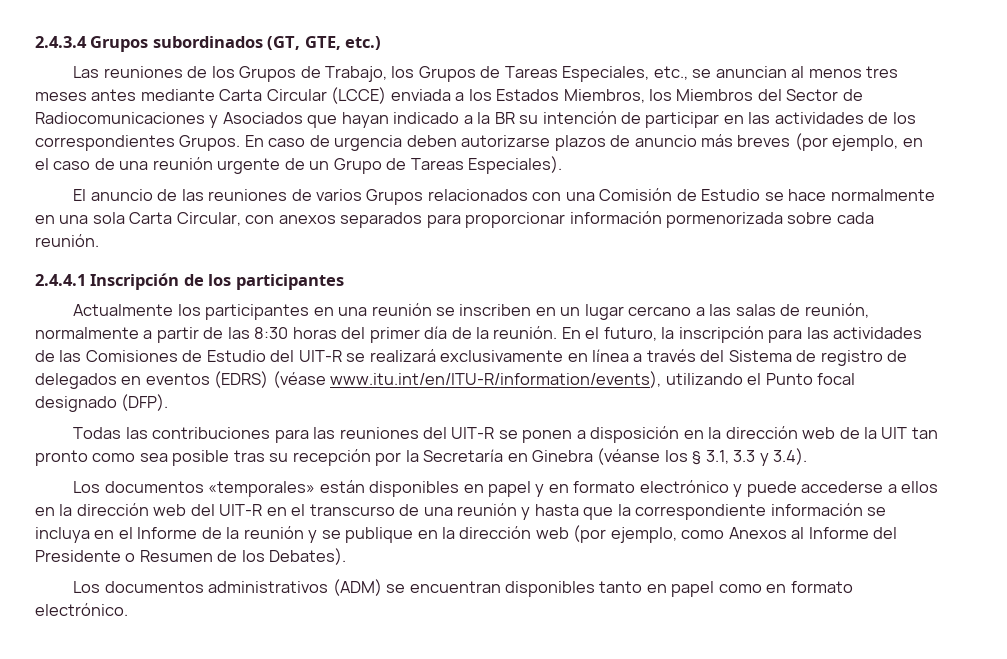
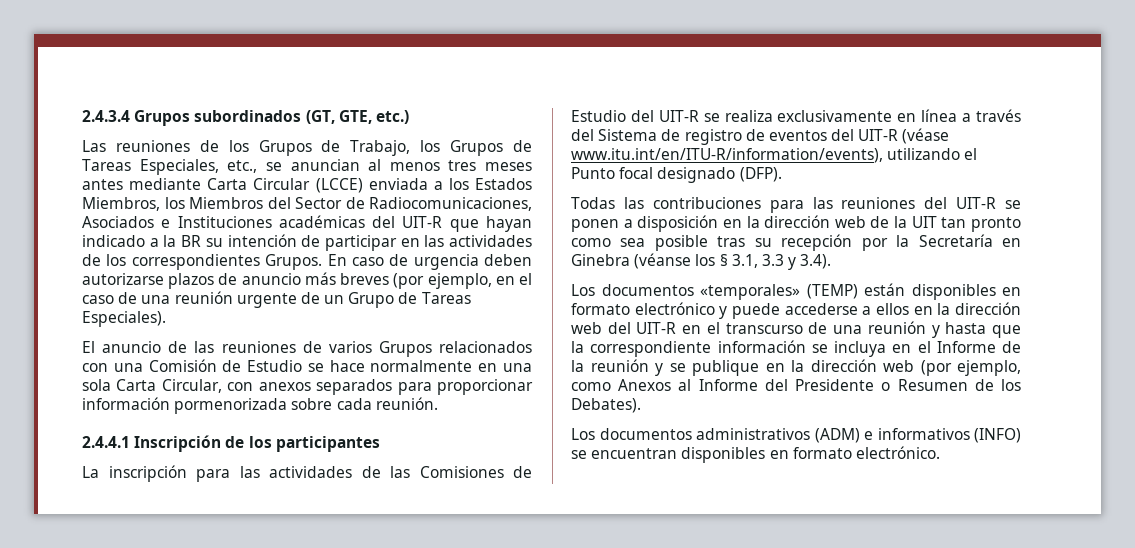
[35,112,303,128] Radiocomunicaciones y Asociados -> [369,197,532,211] [82,215,443,228] Radiocomunicaciones, Asociados e Instituciones académicas del UIT-R
[73,303,869,320] [35,326,675,343] Actualmente los participantes en una reunión se inscriben en un lugar cercano a las salas de reunión, normalmente a partir de las 8:30 horas del primer día de la reunión. En el futuro, la -> [82,466,99,478] La
[369,349,436,362] realizará -> [724,110,773,122] realiza
[35,371,269,389] delegados en eventos (EDRS) -> [768,129,899,141] eventos del UIT-R
(316, 489) none -> [806,284,858,299] (TEMP)
[487,481,569,497] papel y en -> (1021, 291) none
[386,581,762,597] se encuentran disponibles tanto en papel como -> [864,428,1021,443] [571,447,766,463] e informativos (INFO) se encuentran disponibles

